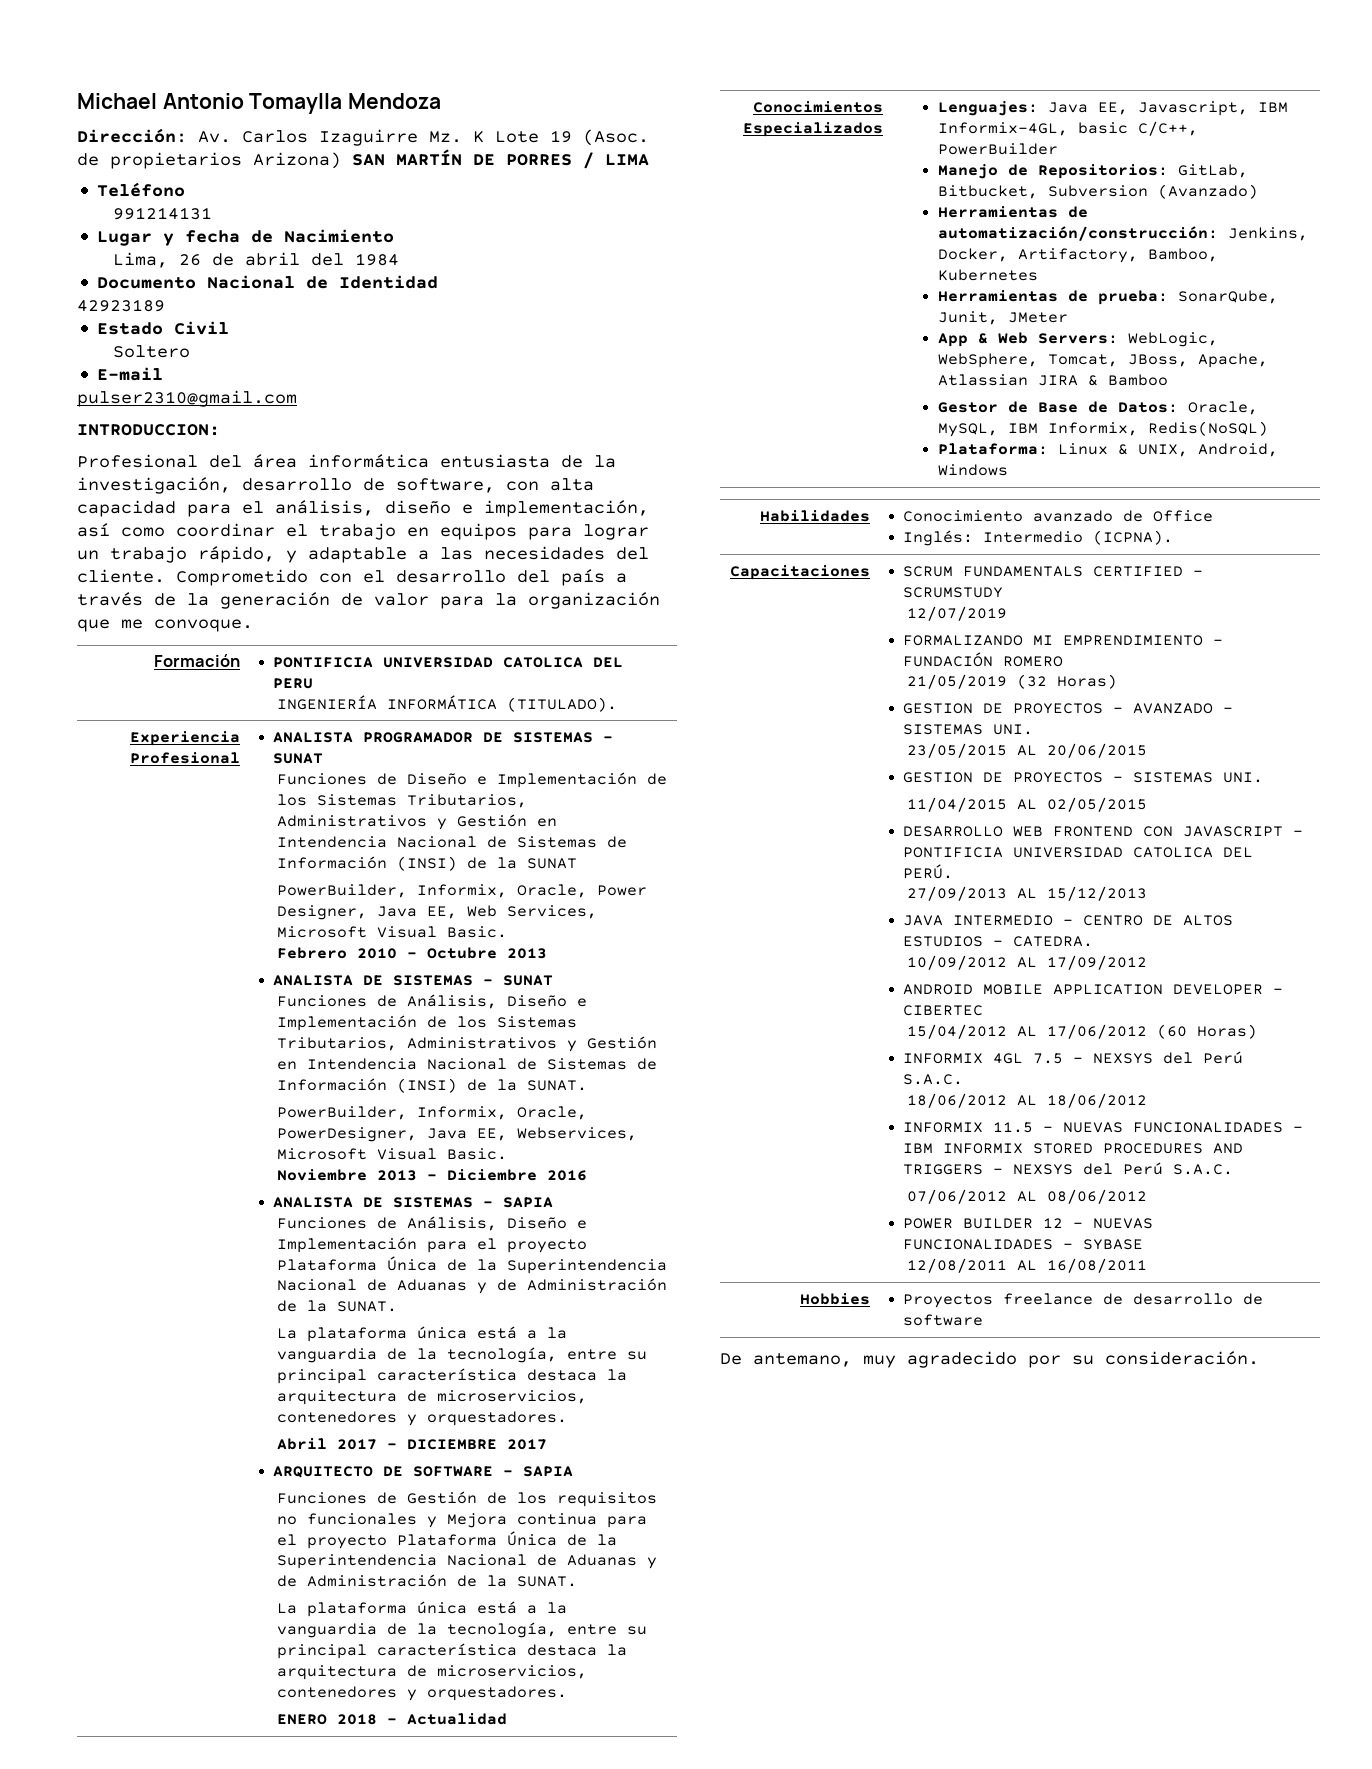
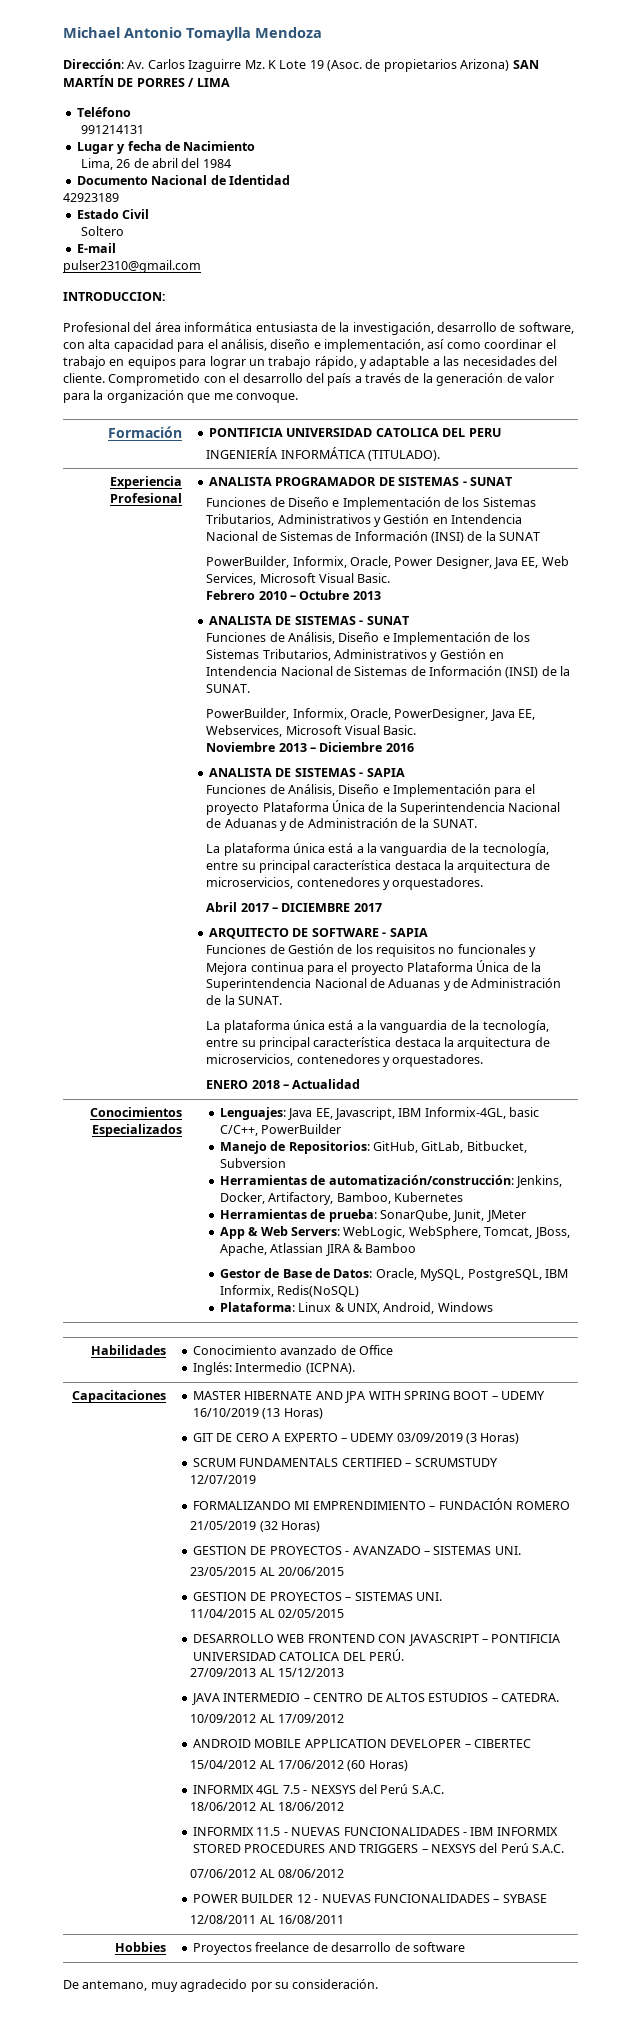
(1169, 171) none -> [373,1141,419,1153] GitHub,
[1158,184,1259,199] (Avanzado) -> (286, 1163) none
(999, 430) none -> [467,1269,542,1281] PostgreSQL,
(870, 572) none -> [193,1391,546,1403] [193,1408,323,1419] [193,1433,520,1444] MASTER HIBERNATE AND JPA WITH SPRING BOOT – UDEMY 16/10/2019 (13 Horas) // GIT DE CERO A EXPERTO – UDEMY 03/09/2019 (3 Horas) //

